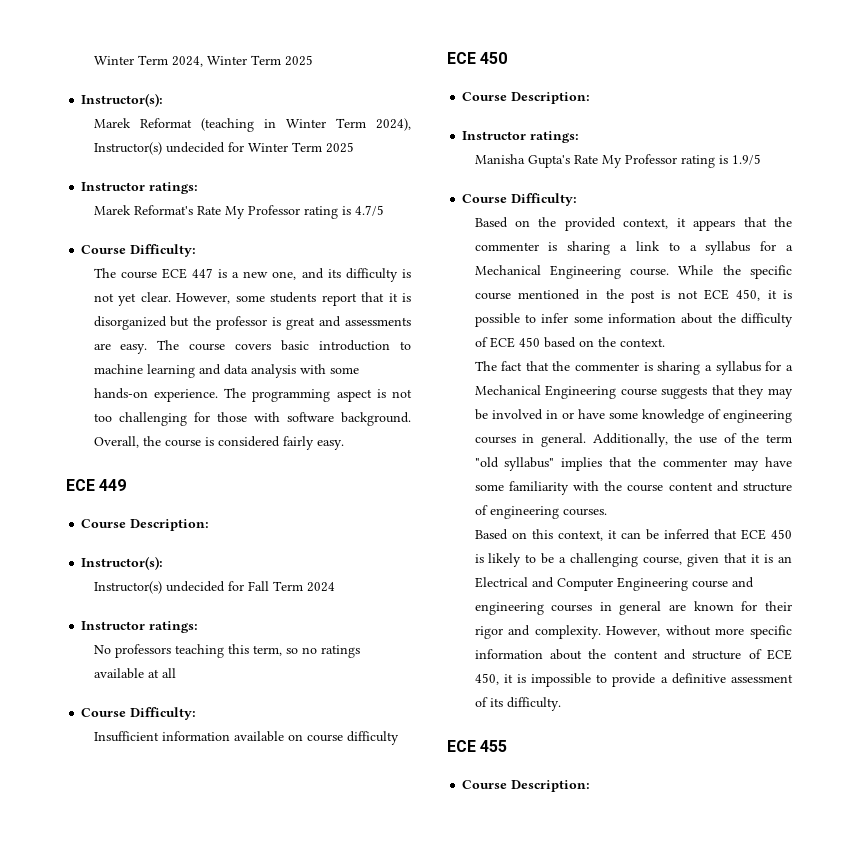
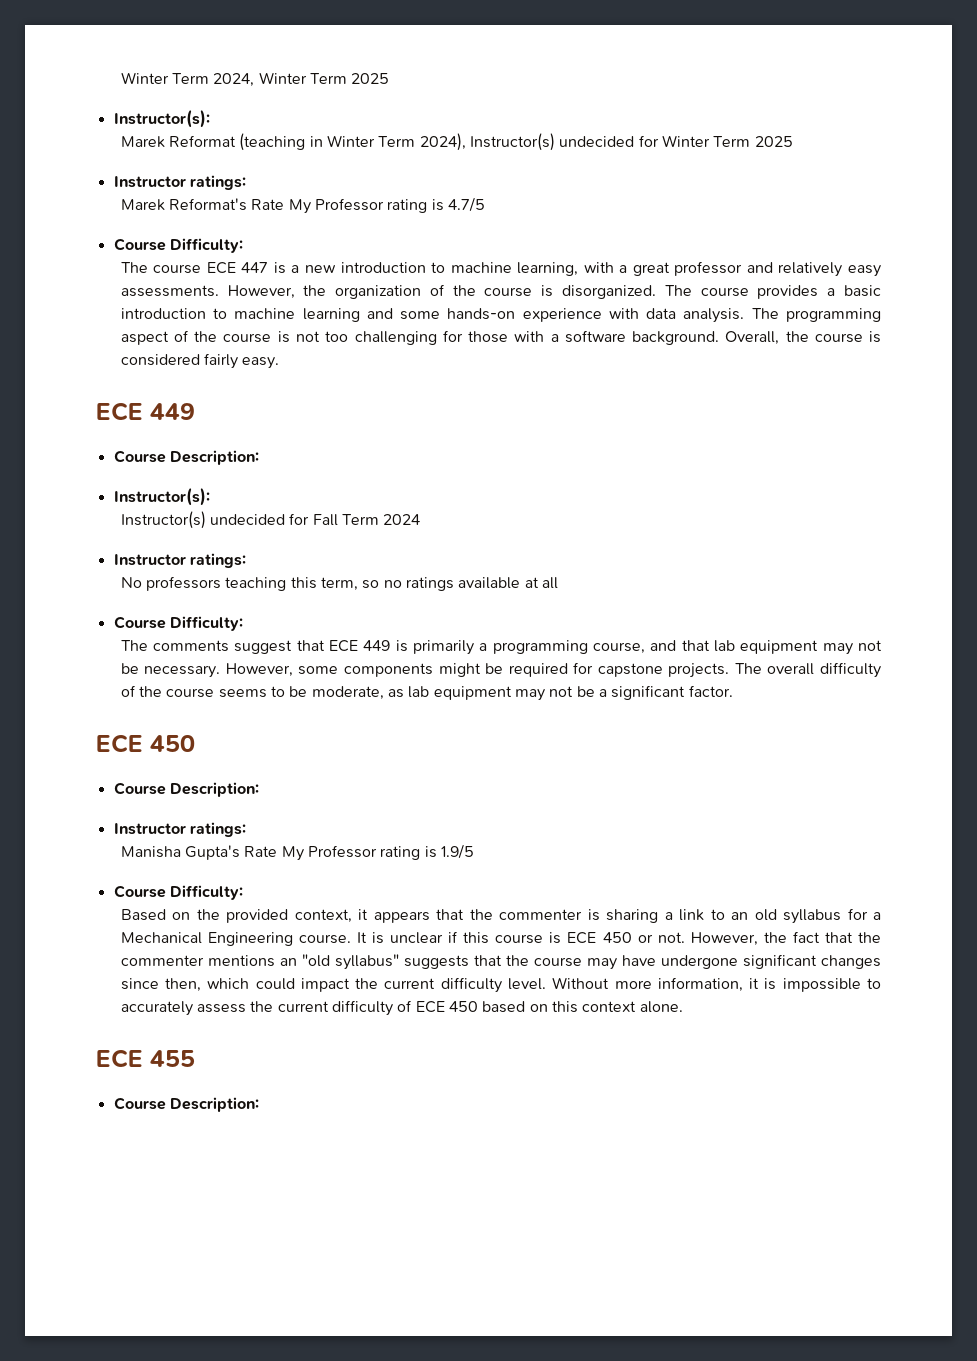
[272,268,411,282] [93,292,411,306] [93,316,411,330] [93,340,272,354] one, and its difficulty is not yet clear. However, some students report that it is disorganized but the professor is great and assessments are easy. The course covers -> [340,261,882,277] [120,284,836,299] introduction to machine learning, with a great professor and relatively easy assessments. However, the organization of the course is disorganized. The course provides a
[223,364,359,378] [93,388,372,402] data analysis with some hands-on experience. The programming aspect -> [400,308,881,323] [120,330,272,345] some hands-on experience with data analysis. The programming aspect of the course
(280, 417) none -> [550,334,559,342] a
[93,731,399,745] Insufficient information available on course difficulty -> [120,640,883,655] [120,662,881,678] [120,685,733,701] The comments suggest that ECE 449 is primarily a programming course, and that lab equipment may not be necessary. However, some components might be required for capstone projects. The overall difficulty of the course seems to be moderate, as lab equipment may not be a significant factor.
[689,245,697,251] a -> [731,909,777,921] an old
[678,265,792,279] [474,289,792,303] [474,313,736,327] While the specific course mentioned in the post is not ECE 450, it is possible to infer some information about the -> [356,931,881,946] [120,954,881,970] [120,977,881,993] [120,1001,329,1016] It is unclear if this course is ECE 450 or not. However, the fact that the commenter mentions an "old syllabus" suggests that the course may have undergone significant changes since then, which could impact the current difficulty level. Without more information, it is impossible to accurately assess the current
[597,337,665,347] [474,361,793,375] [474,385,793,399] [474,409,792,423] [474,433,792,447] [474,457,792,471] [474,481,792,495] [474,505,607,519] [474,529,792,541] [474,553,793,567] [474,577,754,591] [474,601,792,615] [474,625,792,639] [474,649,792,660] [474,673,793,687] [474,697,561,711] the context. // The fact that the commenter is sharing a syllabus for a Mechanical Engineering course suggests that they may be involved in or have some knowledge of engineering courses in general. Additionally, the use of the term "old syllabus" implies that the commenter may have some familiarity with the course content and structure of engineering courses. // Based on this context, it can be inferred that ECE 450 is likely to be a challenging course, given that it is an Electrical and Computer Engineering course and engineering courses in general are known for their rigor and complexity. However, without more specific information about the content and structure of ECE 450, it is impossible to provide a definitive assessment of its difficulty. -> [551,1001,683,1013] this context alone.

